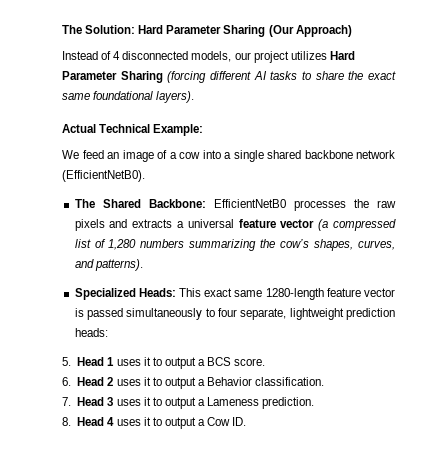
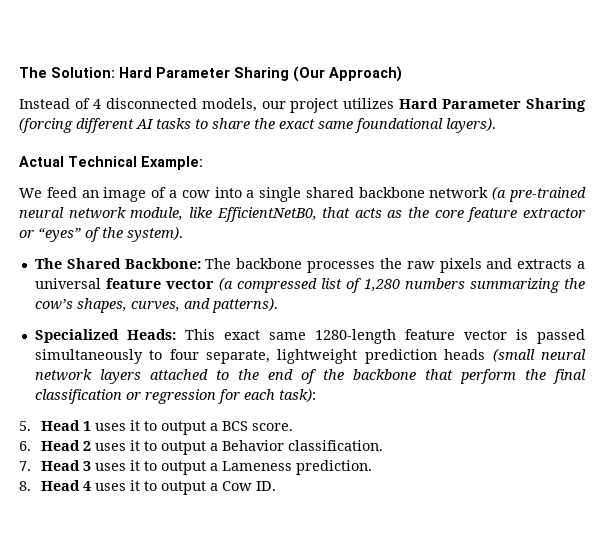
[62,170,145,182] (EfficientNetB0). -> [492,186,586,202] [19,207,585,222] [19,227,183,242] (a pre-trained neural network module, like EfficientNetB0, that acts as the core feature extractor or “eyes” of the system).
[213,199,286,208] EfficientNetB0 -> [205,258,303,269] The backbone
[74,328,108,337] heads: -> [444,348,587,362] [34,369,586,384] [34,389,316,404] heads (small neural network layers attached to the end of the backbone that perform the final classification or regression for each task):

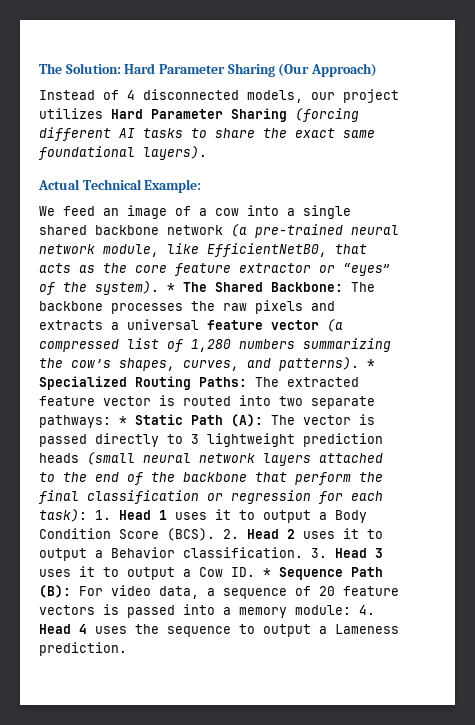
(183, 234) // -> [167,283,175,292] *
[34,329,585,344] [34,349,271,364] // Specialized Heads: This exact same 1280-length feature vector is passed simultaneously to four separate, -> [367,359,375,368] [39,376,359,390] [39,395,375,409] [39,414,375,428] [39,433,199,447] * Specialized Routing Paths: The extracted feature vector is routed into two separate pathways: * Static Path (A): The vector is passed directly to 3
[19,421,31,431] // 5. -> [95,510,111,520] 1.
[221,421,293,431] [19,441,31,451] BCS score. // 6. -> [335,510,367,523] [39,528,239,541] Body Condition Score (BCS). 2.
[19,461,31,471] // 7. -> [311,548,327,558] 3.
[221,460,372,475] [19,481,31,491] Lameness prediction. // 8. -> [199,567,383,580] [39,585,399,599] [39,604,375,618] Cow ID. * Sequence Path (B): For video data, a sequence of 20 feature vectors is passed into a memory module: 4.
[129,480,276,495] it to output a Cow ID. -> [135,624,399,637] [39,642,127,656] the sequence to output a Lameness prediction.

